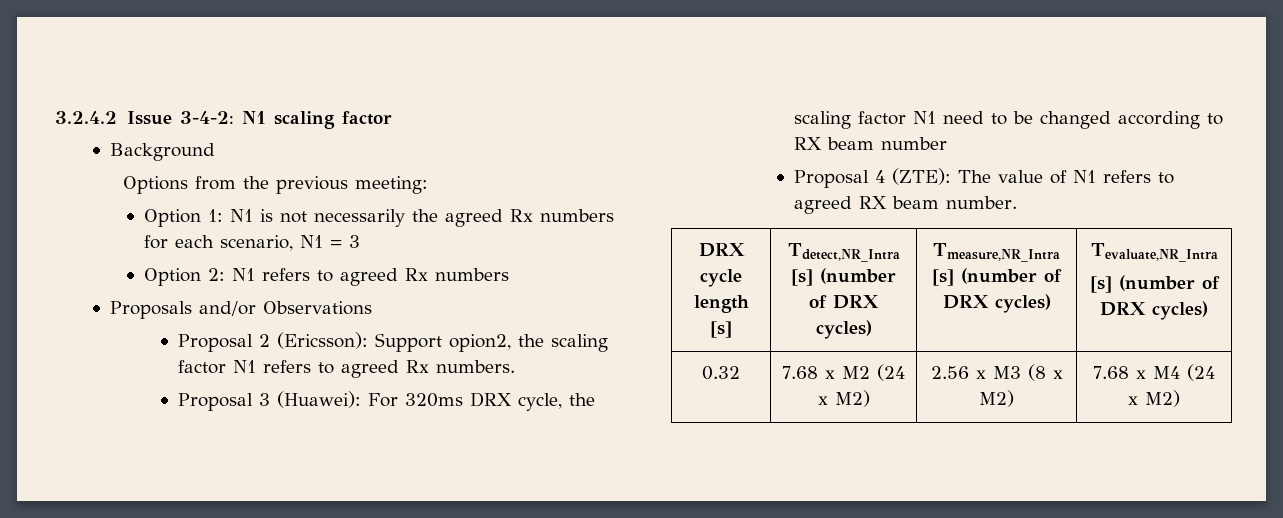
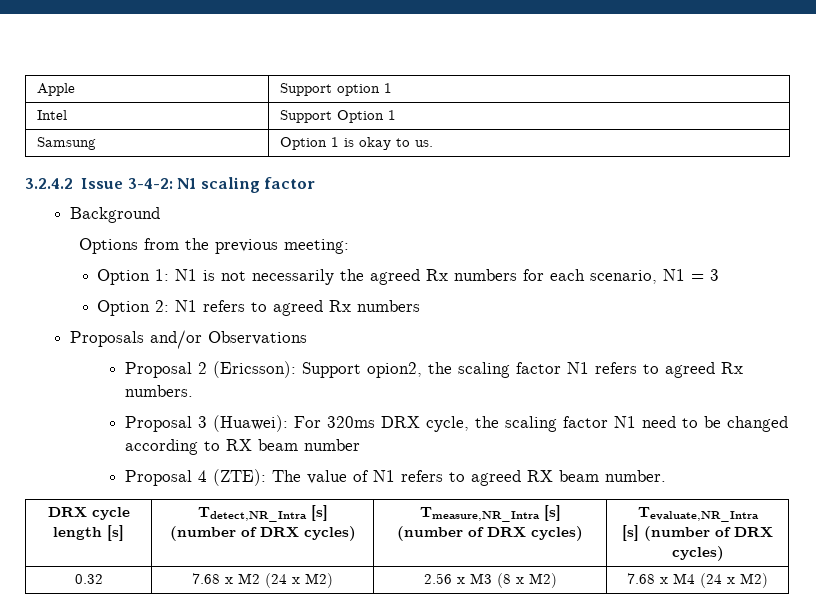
(55, 117) none -> [37,83,76,96] [280,83,393,96] [37,110,68,120] [280,110,397,123] [37,137,97,150] [280,137,434,150] Apple | Support option 1 // Intel | Support Option 1 // Samsung | Option 1 is okay to us. //

